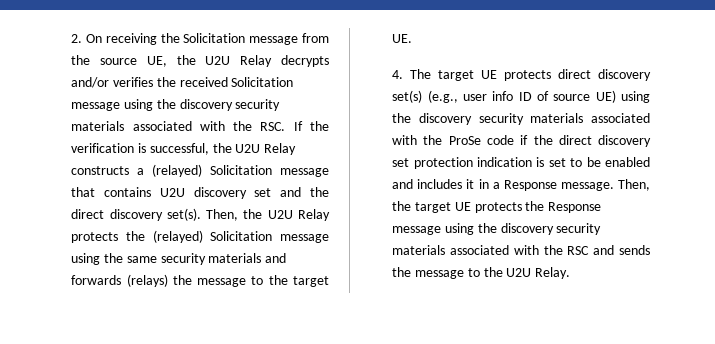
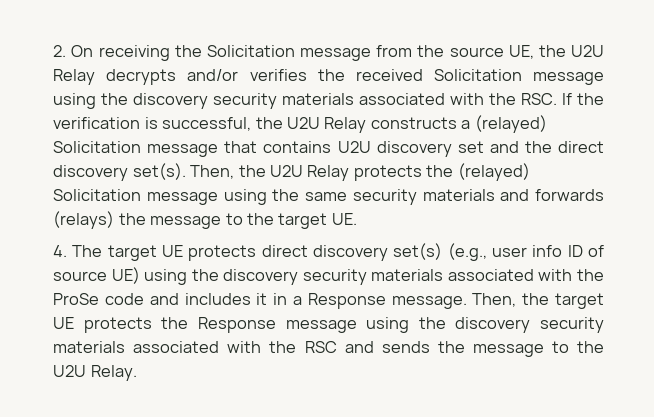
[520,135,651,147] [392,157,651,169] if the direct discovery set protection indication is set to be enabled -> (144, 299) none

